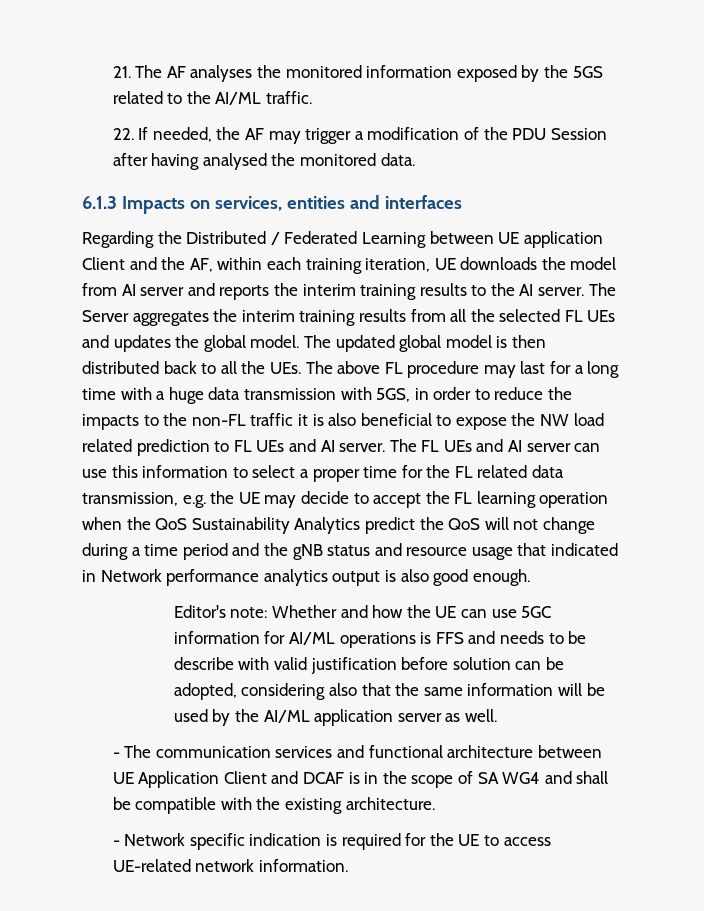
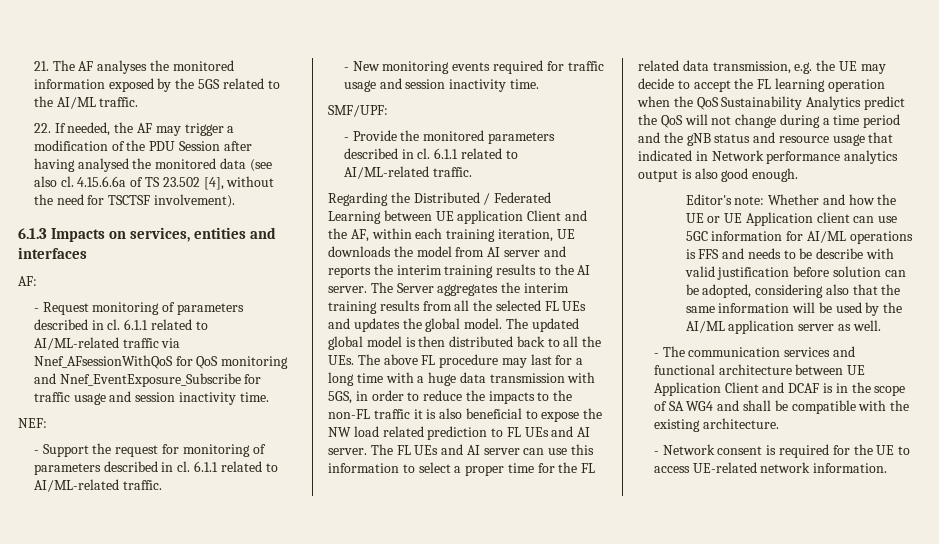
[380,153,415,166] data. -> [219,158,272,172] [33,176,275,190] [33,194,235,208] data (see also cl. 4.15.6.6a of TS 23.502 [4], without the need for TSCTSF involvement).
(462, 202) none -> [18,276,37,286] [33,302,244,315] [33,319,208,330] [33,337,181,350] [33,355,289,369] [33,373,262,387] [33,391,269,405] [18,418,47,428] [33,443,266,457] [33,461,278,475] [33,479,162,492] [343,60,604,74] [343,78,539,92] [328,105,388,117] [343,130,555,144] [343,148,518,159] [343,166,472,179] // AF: // - Request monitoring of parameters described in cl. 6.1.1 related to AI/ML-related traffic via Nnef_AFsessionWithQoS for QoS monitoring and Nnef_EventExposure_Subscribe for traffic usage and session inactivity time. // NEF: // - Support the request for monitoring of parameters described in cl. 6.1.1 related to AI/ML-related traffic. // - New monitoring events required for traffic usage and session inactivity time. // SMF/UPF: // - Provide the monitored parameters described in cl. 6.1.1 related to AI/ML-related traffic.
(457, 612) none -> [707,212,850,226] or UE Application client
[189,833,322,850] specific indication -> [717,446,763,455] consent

